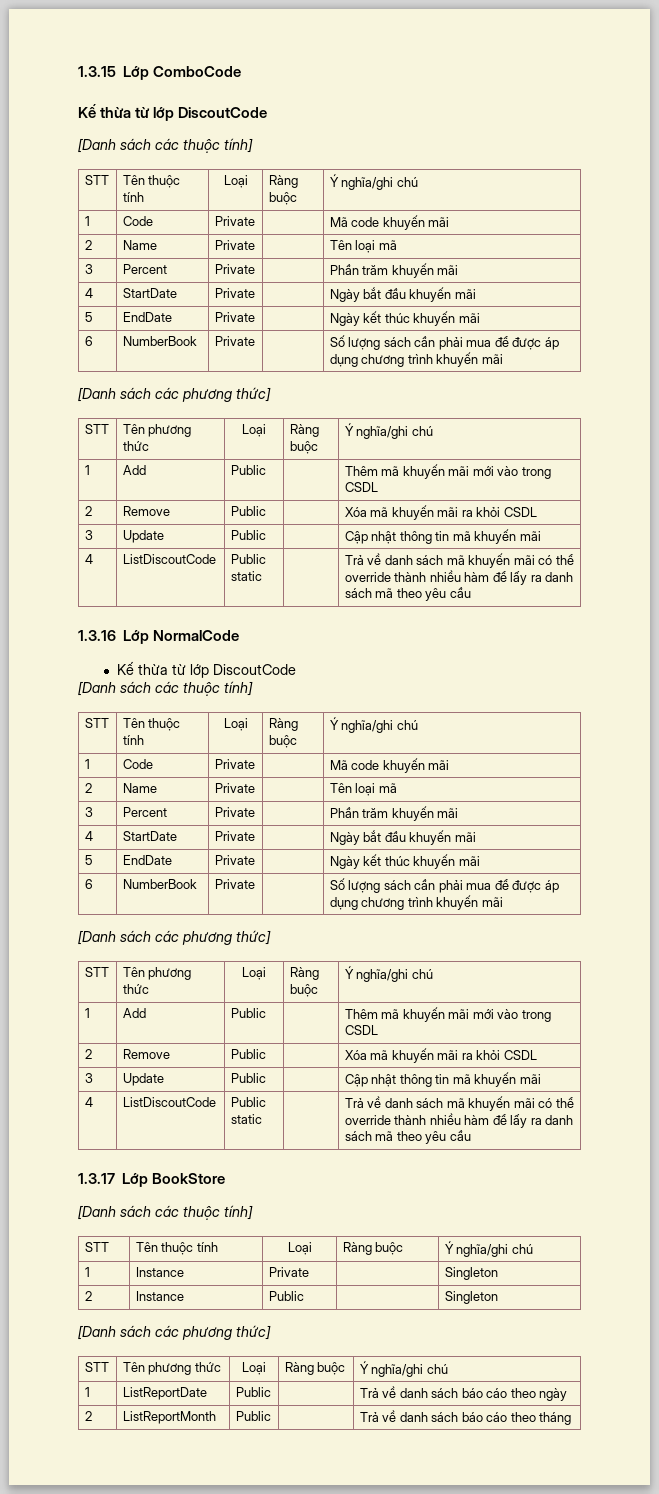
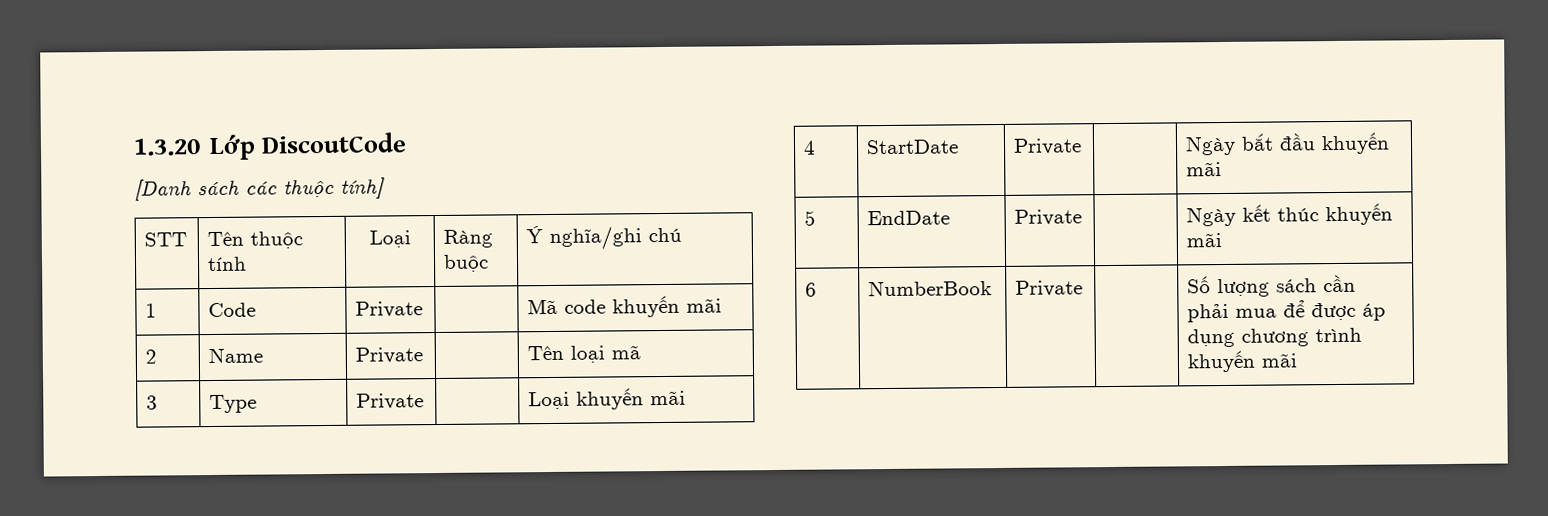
[78,66,242,80] [78,104,175,121] 1.3.15 Lớp ComboCode // Kế thừa từ lớp -> [133,134,257,161] 1.3.20 Lớp
[122,264,167,274] [214,264,255,274] [329,264,389,275] Percent | Private | | Phần trăm -> [209,394,258,414] [356,393,425,410] [528,391,571,410] Type | Private | | Loại
[78,387,271,402] [84,424,109,434] [122,424,192,437] [122,441,149,451] [242,424,266,437] [289,424,319,437] [289,441,318,454] [344,423,433,439] [84,465,90,475] [122,465,146,475] [230,465,266,475] [344,464,551,479] [344,482,378,492] [84,506,92,516] [122,506,170,516] [230,506,266,516] [344,505,537,520] [84,530,93,540] [122,530,164,543] [230,530,266,540] [344,529,541,544] [84,554,93,564] [122,554,216,564] [230,554,266,564] [230,571,262,581] [344,553,574,568] [344,570,574,585] [344,587,471,601] [78,630,240,644] [117,661,297,678] [78,681,253,696] [84,718,109,728] [122,718,181,731] [122,735,144,745] [223,718,248,731] [268,718,298,731] [268,735,297,748] [329,717,418,733] [84,759,90,769] [122,759,153,769] [214,759,255,769] [329,758,450,773] [84,783,92,793] [122,783,157,793] [214,783,255,793] [329,783,397,796] [84,807,93,817] [122,807,167,817] [214,807,255,817] [329,806,459,821] [84,831,93,841] [122,831,177,841] [214,831,255,841] [329,830,476,845] [84,855,93,865] [122,855,172,865] [214,855,255,865] [329,854,480,869] [84,879,93,889] [122,879,197,889] [214,879,255,889] [329,878,559,893] [329,895,503,910] [78,930,271,945] [84,967,109,977] [122,967,192,980] [122,984,149,994] [242,967,266,980] [289,967,319,980] [289,984,318,997] [344,966,433,982] [84,1008,90,1018] [122,1008,146,1018] [230,1008,266,1018] [344,1007,551,1022] [344,1025,378,1035] [84,1049,92,1059] [122,1049,170,1059] [230,1049,266,1059] [344,1048,537,1063] [84,1073,93,1083] [122,1073,164,1086] [230,1073,266,1083] [344,1072,541,1087] [84,1097,93,1107] [122,1097,216,1107] [230,1097,266,1107] [230,1114,262,1124] [344,1096,574,1111] [344,1113,574,1128] [344,1130,471,1144] [78,1173,226,1187] [78,1205,253,1220] [84,1242,109,1252] [135,1242,218,1255] [287,1242,312,1255] [342,1242,404,1255] [444,1241,533,1257] [84,1267,90,1277] [135,1267,184,1277] [268,1267,309,1277] [444,1267,498,1280] [84,1291,92,1301] [135,1291,184,1301] [268,1291,304,1301] [444,1291,498,1304] [78,1325,271,1340] [84,1362,109,1372] [122,1362,221,1375] [242,1362,266,1375] [284,1362,346,1375] [359,1361,448,1377] [84,1387,90,1397] [122,1387,207,1400] [235,1387,271,1397] [359,1386,568,1401] [84,1411,92,1421] [122,1411,216,1424] [235,1411,271,1421] [359,1410,572,1425] // [Danh sách các phương thức] // STT | Tên phương thức | Loại | Ràng buộc | Ý nghĩa/ghi chú // 1 | Add | Public | | Thêm mã khuyến mãi mới vào trong CSDL // 2 | Remove | Public | | Xóa mã khuyến mãi ra khỏi CSDL // 3 | Update | Public | | Cập nhật thông tin mã khuyến mãi // 4 | ListDiscoutCode | Public static | | Trả về danh sách mã khuyến mãi có thể override thành nhiều hàm để lấy ra danh sách mã theo yêu cầu // 1.3.16 Lớp NormalCode // Kế thừa từ lớp DiscoutCode // [Danh sách các thuộc tính] // STT | Tên thuộc tính | Loại | Ràng buộc | Ý nghĩa/ghi chú // 1 | Code | Private | | Mã code khuyến mãi // 2 | Name | Private | | Tên loại mã // 3 | Percent | Private | | Phần trăm khuyến mãi // 4 | StartDate | Private | | Ngày bắt đầu khuyến mãi // 5 | EndDate | Private | | Ngày kết thúc khuyến mãi // 6 | NumberBook | Private | | Số lượng sách cần phải mua để được áp dụng chương trình khuyến mãi // [Danh sách các phương thức] // STT | Tên phương thức | Loại | Ràng buộc | Ý nghĩa/ghi chú // 1 | Add | Public | | Thêm mã khuyến mãi mới vào trong CSDL // 2 | Remove | Public | | Xóa mã khuyến mãi ra khỏi CSDL // 3 | Update | Public | | Cập nhật thông tin mã khuyến mãi // 4 | ListDiscoutCode | Public static | | Trả về danh sách mã khuyến mãi có thể override thành nhiều hàm để lấy ra danh sách mã theo yêu cầu // 1.3.17 Lớp BookStore // [Danh sách các thuộc tính] // STT | Tên thuộc tính | Loại | Ràng buộc | Ý nghĩa/ghi chú // 1 | Instance | Private | | Singleton // 2 | Instance | Public | | Singleton // [Danh sách các phương thức] // STT | Tên phương thức | Loại | Ràng buộc | Ý nghĩa/ghi chú // 1 | ListReportDate | Public | | Trả về danh sách báo cáo theo ngày // 2 | ListReportMonth | Public | | Trả về danh sách báo cáo theo tháng -> (1298, 360) none

